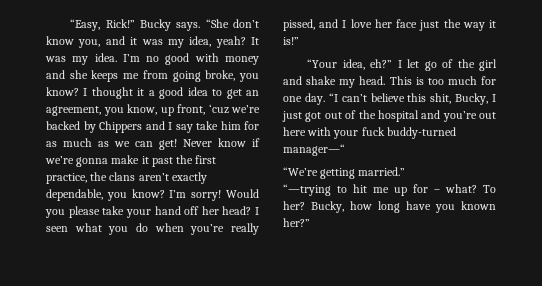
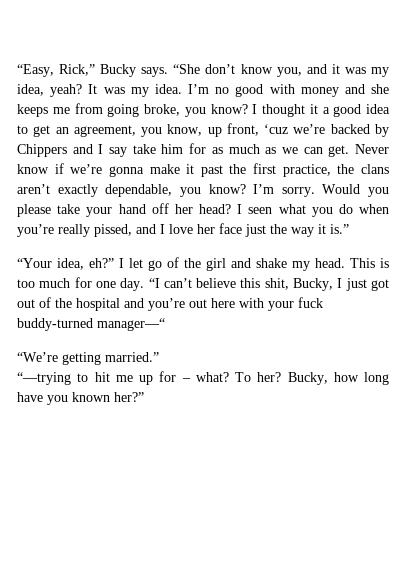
[105,19,135,28] Rick!” -> [59,64,96,76] Rick,”
[159,139,177,150] get! -> [328,145,350,157] get.
[191,190,222,201] sorry! -> [281,187,315,197] sorry.
[283,37,299,45] is!” -> [330,224,349,234] is.”

